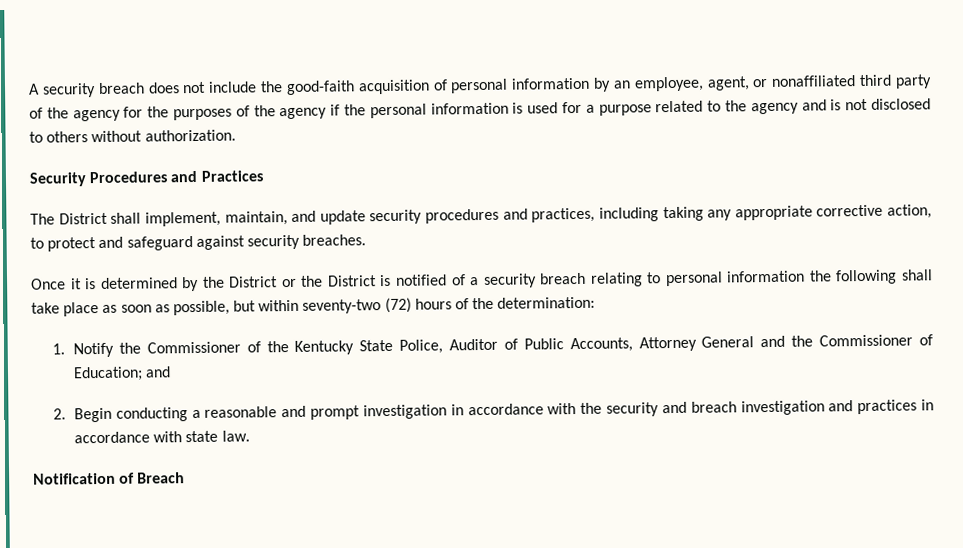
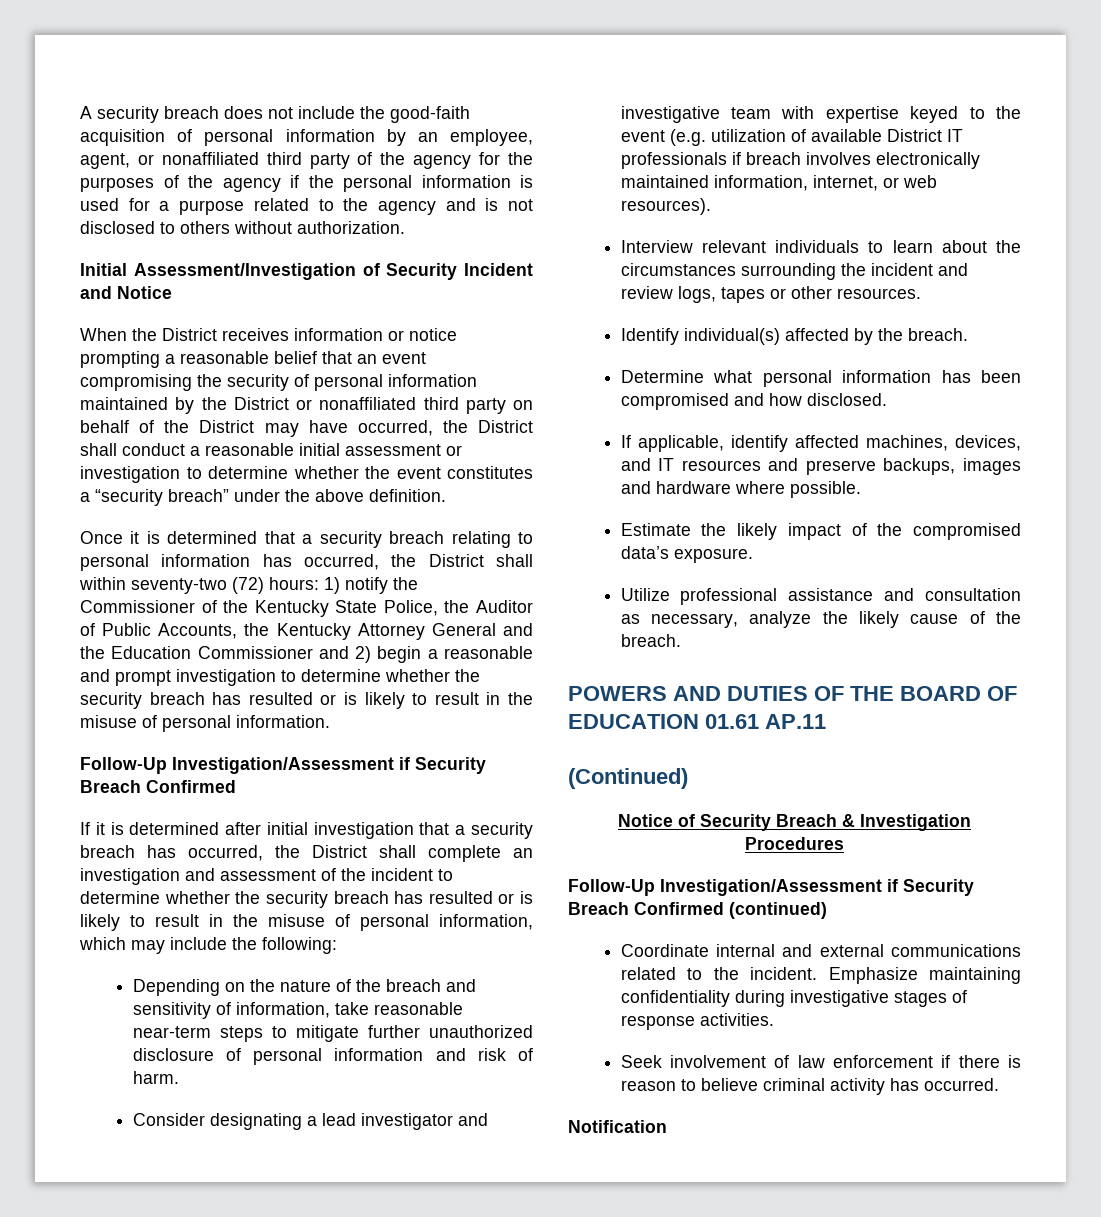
[29,170,264,187] [30,204,932,227] [30,234,367,252] [31,274,466,292] Security Procedures and Practices // The District shall implement, maintain, and update security procedures and practices, including taking any appropriate corrective action, to protect and safeguard against security breaches. // Once it is determined by the District or the District is notified of -> [80,263,533,280] [80,286,172,299] [80,328,457,341] [80,351,426,368] [80,374,477,391] [80,397,533,414] [80,420,533,437] [80,443,462,456] [80,466,533,483] [80,489,446,506] [80,531,295,544] Initial Assessment/Investigation of Security Incident and Notice // When the District receives information or notice prompting a reasonable belief that an event compromising the security of personal information maintained by the District or nonaffiliated third party on behalf of the District may have occurred, the District shall conduct a reasonable initial assessment or investigation to determine whether the event constitutes a “security breach” under the above definition. // Once it is determined that
[808,269,933,285] [31,296,596,317] [52,342,115,358] the following shall take place as soon as possible, but within seventy-two (72) hours of the determination: // 1. Notify -> [262,554,533,570] [79,577,388,594] has occurred, the District shall within seventy-two (72) hours: 1) notify
(444, 346) none -> [444,600,470,613] the
(633, 345) none -> [244,623,351,640] the Kentucky
[819,334,933,347] [73,366,172,382] [53,407,188,423] Commissioner of Education; and // 2. Begin conducting -> [111,646,422,663] Education Commissioner and 2) begin
[450,399,935,417] [74,430,250,444] in accordance with the security and breach investigation and practices in accordance with state law. -> [281,669,480,682] [80,692,534,709] [80,715,330,732] [80,757,486,774] [80,780,236,793] [80,822,533,839] [80,845,533,862] [80,868,453,885] [80,891,533,908] [80,914,533,931] [79,937,337,954] [132,979,476,996] [132,1002,463,1019] [132,1025,533,1042] [132,1048,533,1065] [132,1071,179,1084] [132,1113,488,1130] [620,106,1021,123] [620,129,963,146] [620,152,980,169] [620,175,937,191] [620,198,711,215] [620,240,1021,253] [620,263,968,280] [620,286,921,303] [620,328,968,345] [620,370,1021,387] [620,393,887,410] [620,435,1021,452] [620,458,1021,475] [620,481,861,498] [620,523,1021,540] [620,546,753,563] [620,588,1021,605] [620,611,1021,628] [620,634,681,647] [568,686,1017,701] [568,714,826,729] [568,768,688,789] [618,814,971,831] [745,837,844,850] [568,879,974,896] [568,902,827,919] [620,944,1021,957] [620,967,1021,984] [620,990,967,1007] [620,1013,774,1030] [620,1055,1021,1068] [620,1078,999,1095] to determine whether the security breach has resulted or is likely to result in the misuse of personal information. // Follow-Up Investigation/Assessment if Security Breach Confirmed // If it is determined after initial investigation that a security breach has occurred, the District shall complete an investigation and assessment of the incident to determine whether the security breach has resulted or is likely to result in the misuse of personal information, which may include the following: // Depending on the nature of the breach and sensitivity of information, take reasonable near-term steps to mitigate further unauthorized disclosure of personal information and risk of harm. // Consider designating a lead investigator and investigative team with expertise keyed to the event (e.g. utilization of available District IT professionals if breach involves electronically maintained information, internet, or web resources). // Interview relevant individuals to learn about the circumstances surrounding the incident and review logs, tapes or other resources. // Identify individual(s) affected by the breach. // Determine what personal information has been compromised and how disclosed. // If applicable, identify affected machines, devices, and IT resources and preserve backups, images and hardware where possible. // Estimate the likely impact of the compromised data’s exposure. // Utilize professional assistance and consultation as necessary, analyze the likely cause of the breach. // POWERS AND DUTIES OF THE BOARD OF EDUCATION 01.61 AP.11 // (Continued) // Notice of Security Breach & Investigation Procedures // Follow-Up Investigation/Assessment if Security Breach Confirmed (continued) // Coordinate internal and external communications related to the incident. Emphasize maintaining confidentiality during investigative stages of response activities. // Seek involvement of law enforcement if there is reason to believe criminal activity has occurred.
[119,472,186,484] of Breach -> (667, 1126) none

